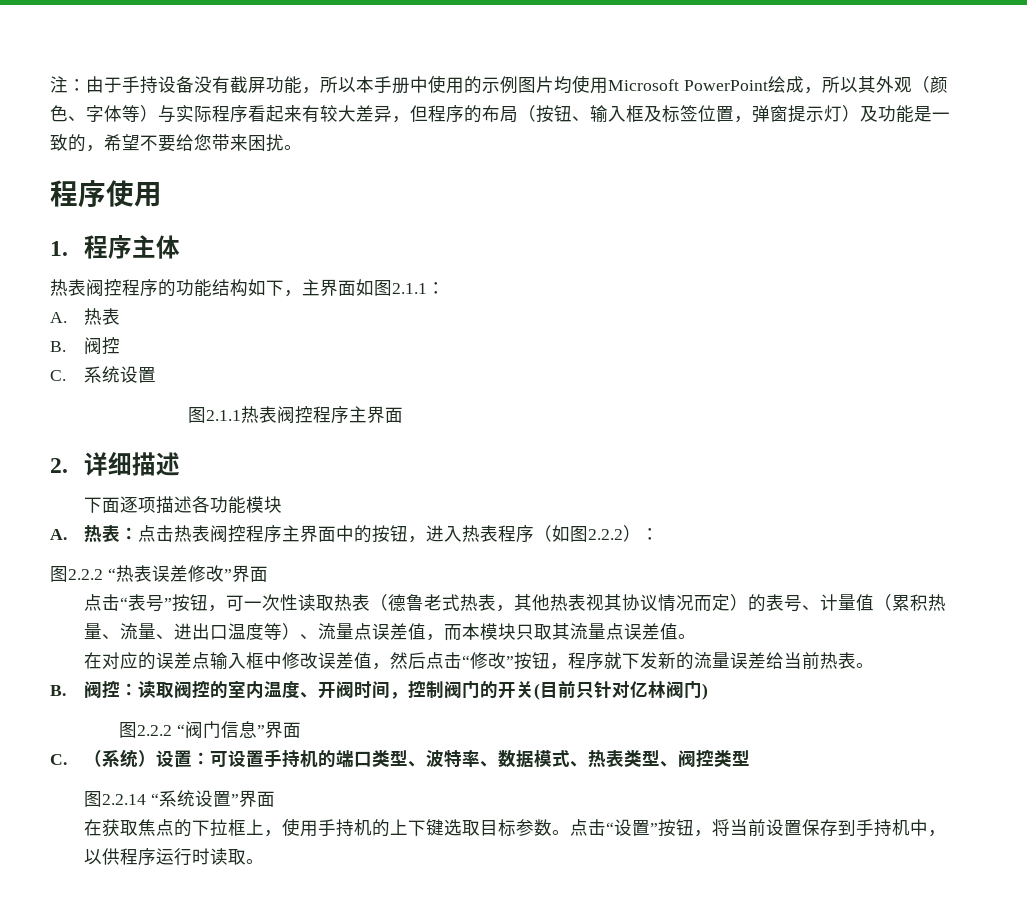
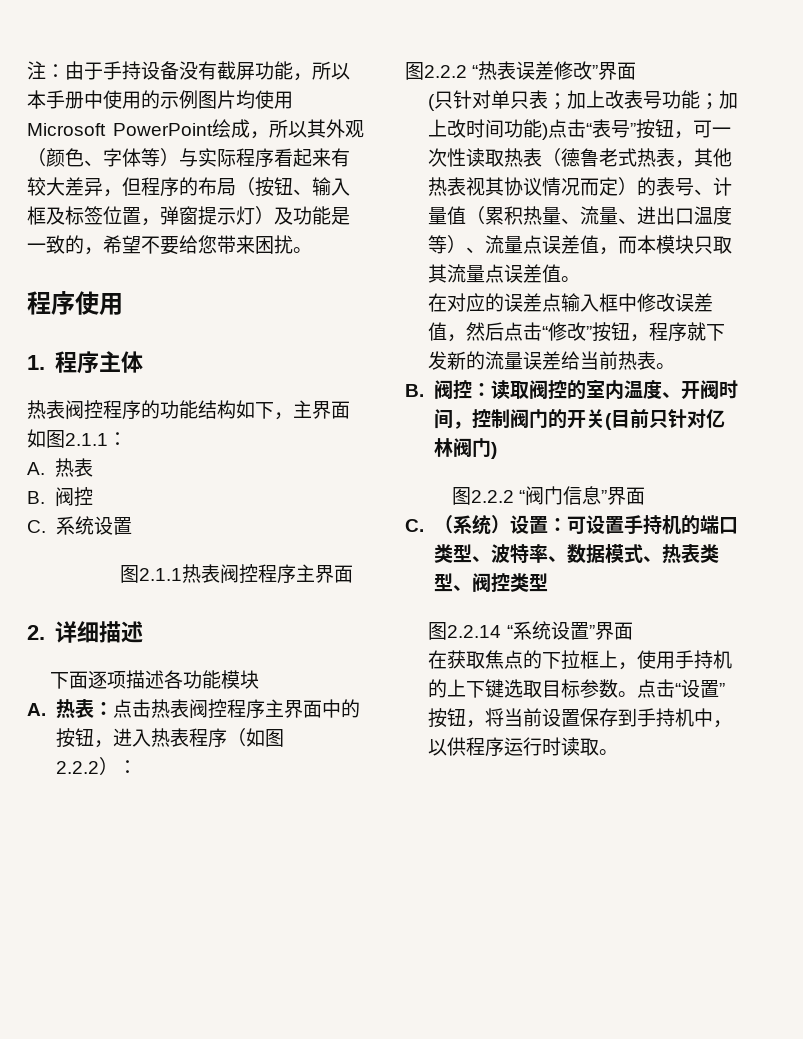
(268, 574) none -> [428,90,739,111] [428,119,549,140] (只针对单只表；加上改表号功能；加上改时间功能)

